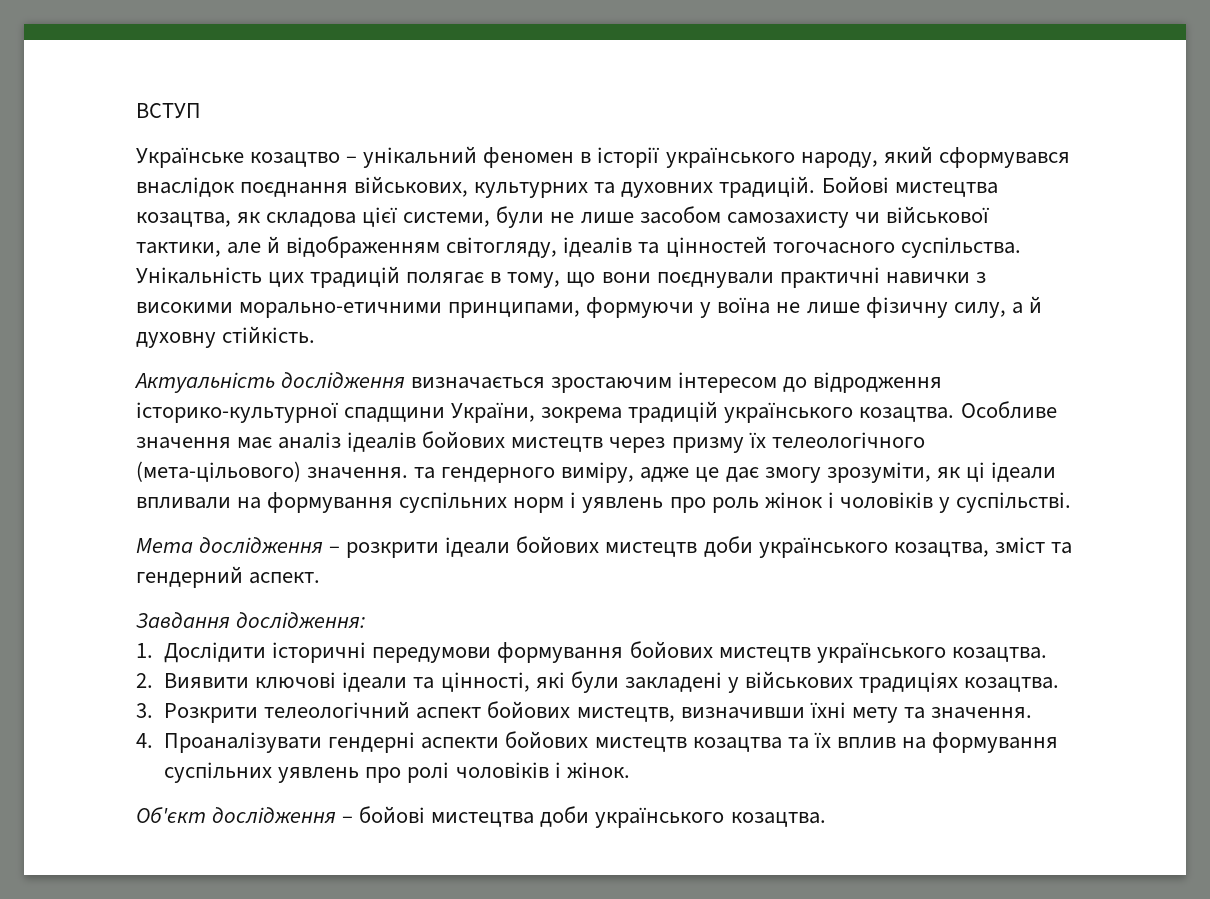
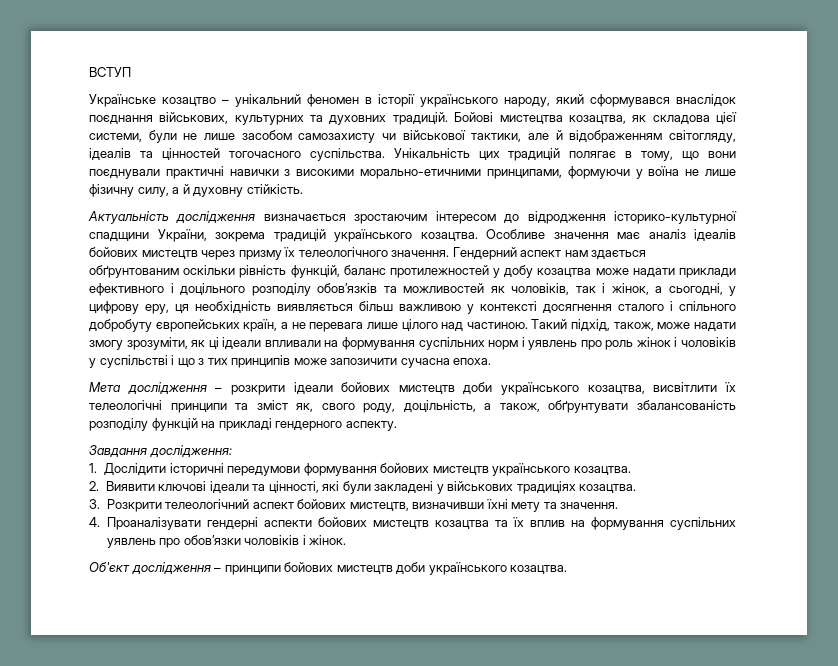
[136,461,759,483] (мета-цільового) значення. та гендерного виміру, адже це дає -> [391,247,647,260] [89,265,736,278] [89,283,736,296] [89,301,736,314] [89,319,736,332] значення. Гендерний аспект нам здається обґрунтованим оскільки рівність функцій, баланс протилежностей у добу козацтва може надати приклади ефективного і доцільного розподілу обов’язків та можливостей як чоловіків, так і жінок, а сьогодні, у цифрову еру, ця необхідність виявляється більш важливою у контексті досягнення сталого і спільного добробуту європейських країн, а не перевага лише цілого над частиною. Такий підхід, також, може надати
[955,492,1071,513] суспільстві. -> [99,355,492,368] суспільстві і що з тих принципів може запозичити сучасна епоха.
[994,537,1072,554] [136,566,321,588] зміст та гендерний аспект. -> [653,382,736,392] [89,400,736,413] [89,418,397,431] висвітлити їх телеологічні принципи та зміст як, свого роду, доцільність, а також, обґрунтувати збалансованість розподілу функцій на прикладі гендерного аспекту.
[407,762,450,783] ролі -> [183,535,241,545] обов’язки
[359,806,535,827] бойові мистецтва -> [224,562,393,575] принципи бойових мистецтв

